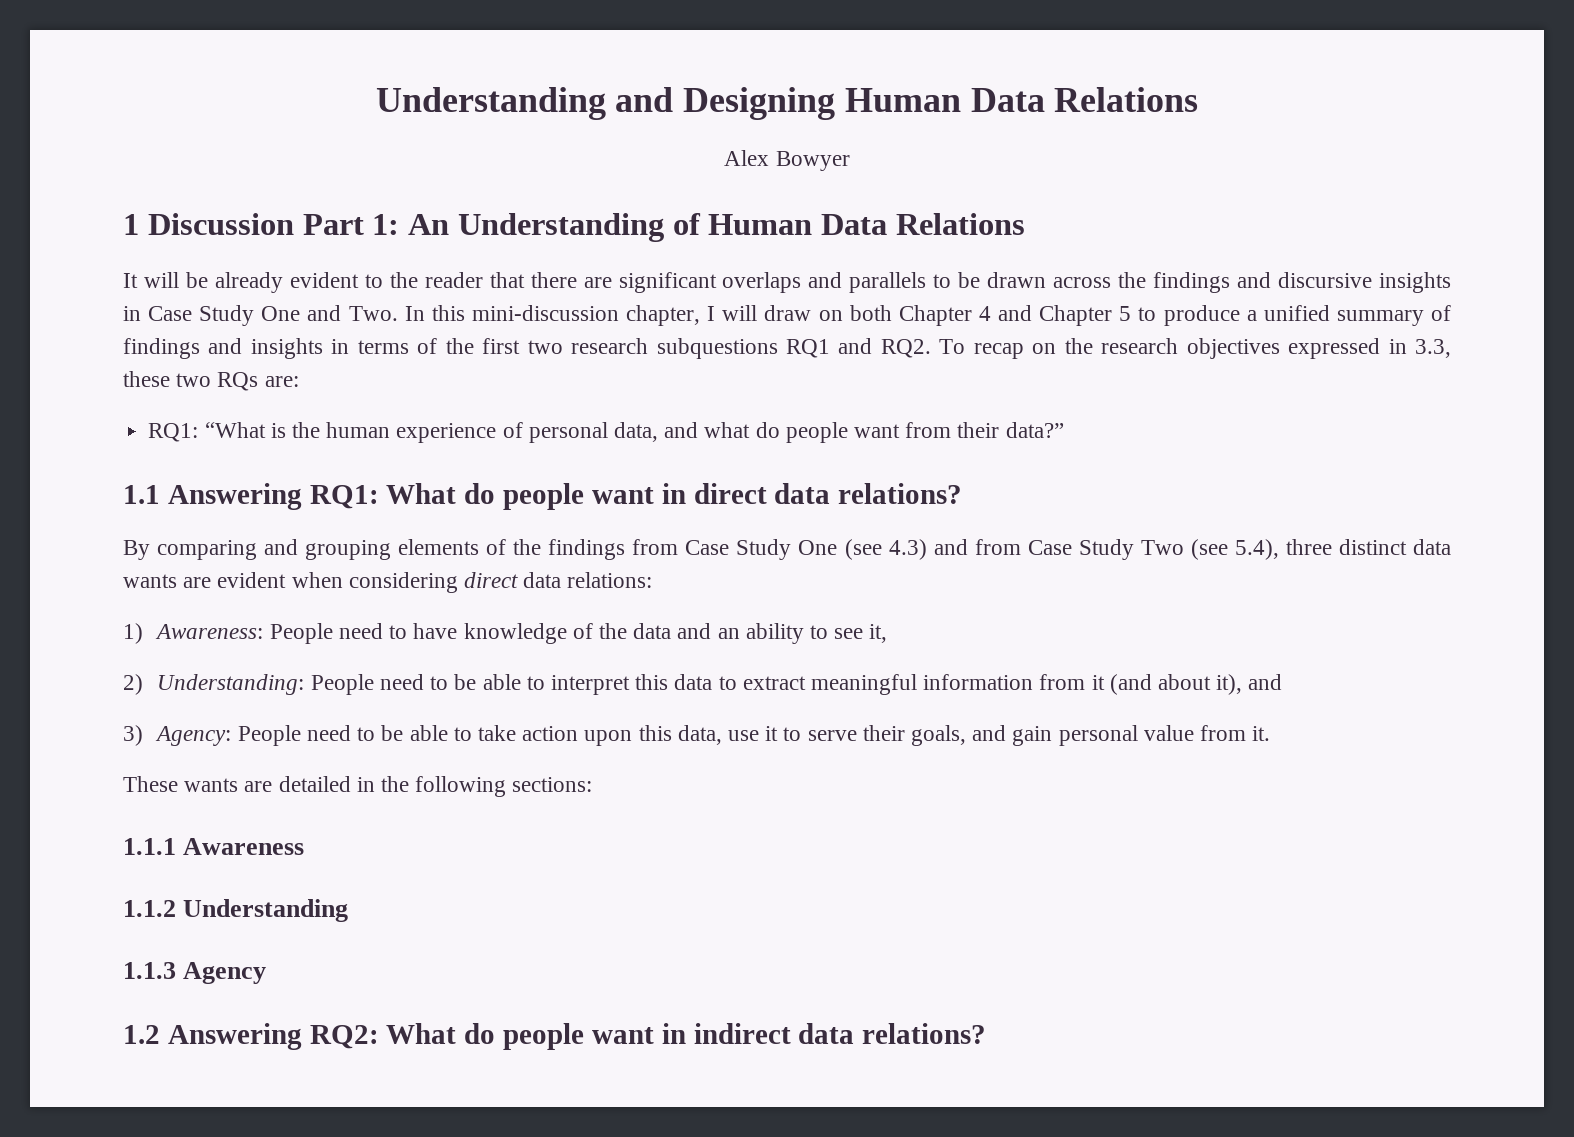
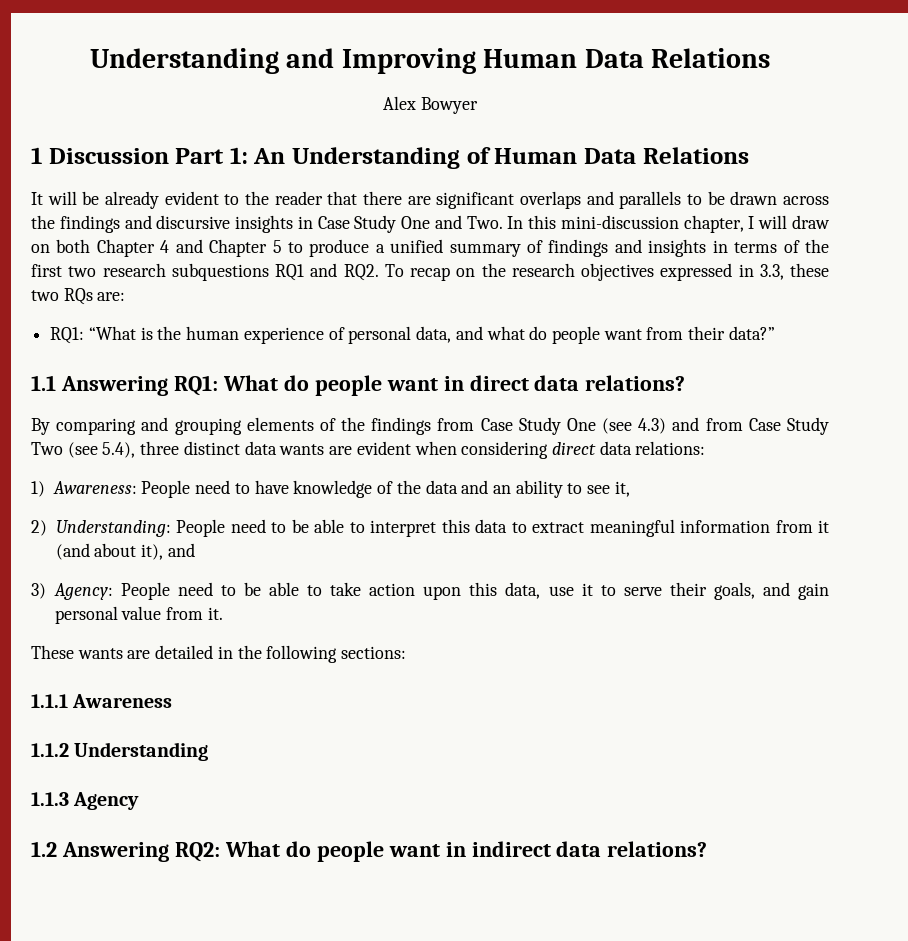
[683,87,836,120] Designing -> [341,48,476,74] Improving

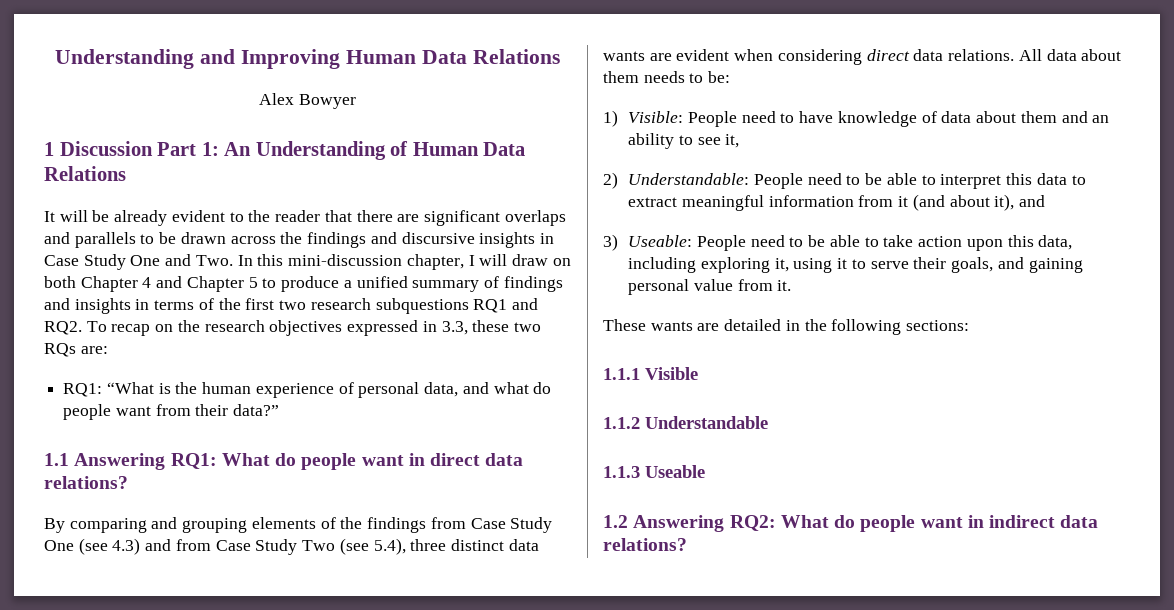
[635,441,706,455] relations: -> [948,49,1122,61] [603,71,731,83] relations. All data about them needs to be:
[52,481,137,494] Awareness: -> [628,111,684,123] Visible:
[396,480,458,494] the data -> [941,111,1057,123] data about them
[55,520,171,537] Understanding: -> [628,173,750,185] Understandable:
[53,583,113,600] Agency: -> [628,235,693,247] Useable:
[548,586,574,596] use -> [628,257,833,273] including exploring it, using
[797,583,829,600] gain -> [1028,258,1083,273] gaining
[72,694,173,708] Awareness -> [645,367,698,380] Visible
[74,742,209,761] Understanding -> [645,416,768,429] Understandable
[73,792,140,810] Agency -> [645,465,705,478] Useable

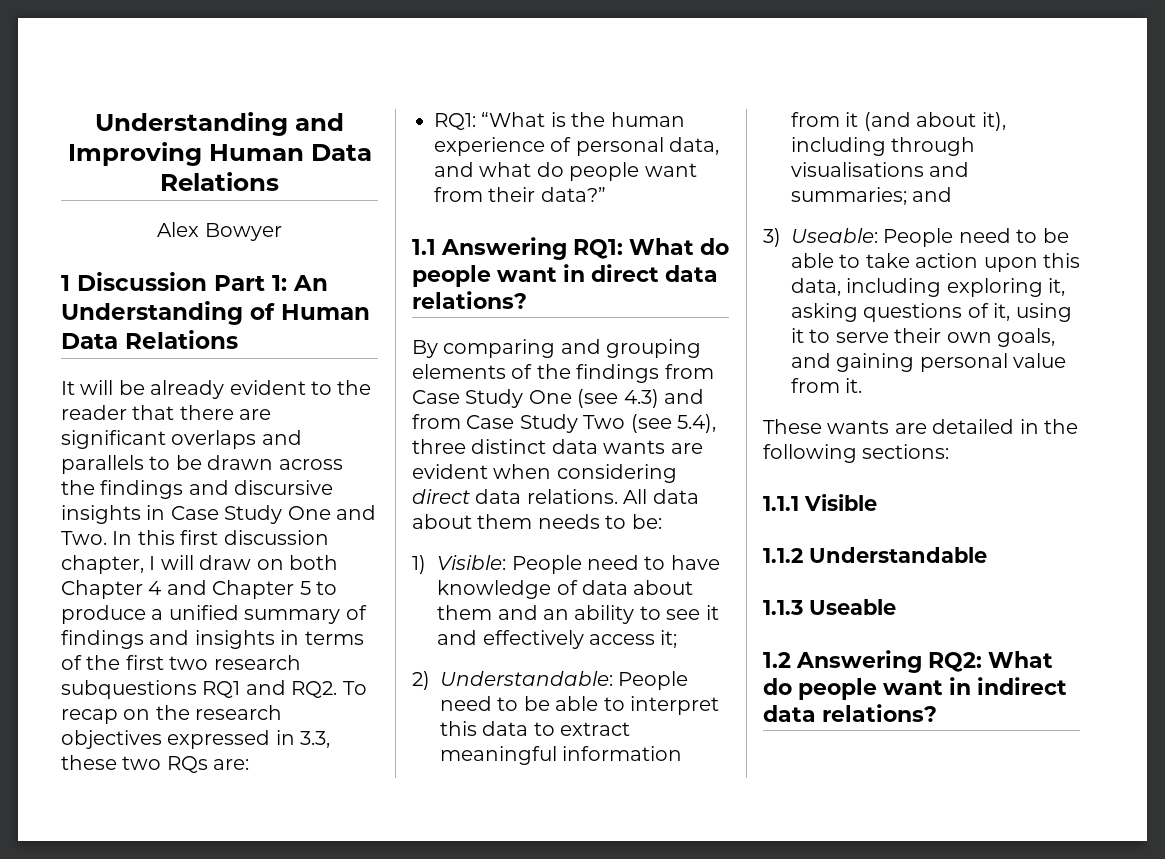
[288,254,403,266] mini-discussion -> [180,530,329,545] first discussion
[725,134,740,148] it, -> [705,605,719,620] [437,630,678,649] it and effectively access it;
(1015, 202) none -> [791,137,976,156] [791,162,970,177] [791,187,907,205] including through visualisations and summaries;
(789, 265) none -> [791,303,1011,322] asking questions of it,
(947, 263) none -> [946,332,992,343] own

